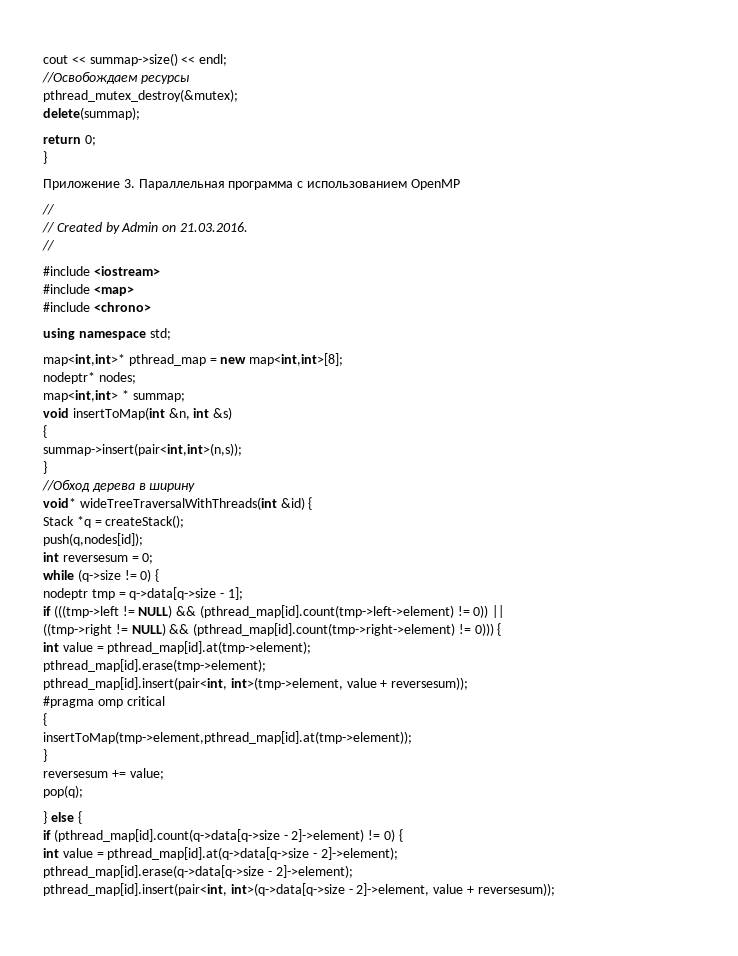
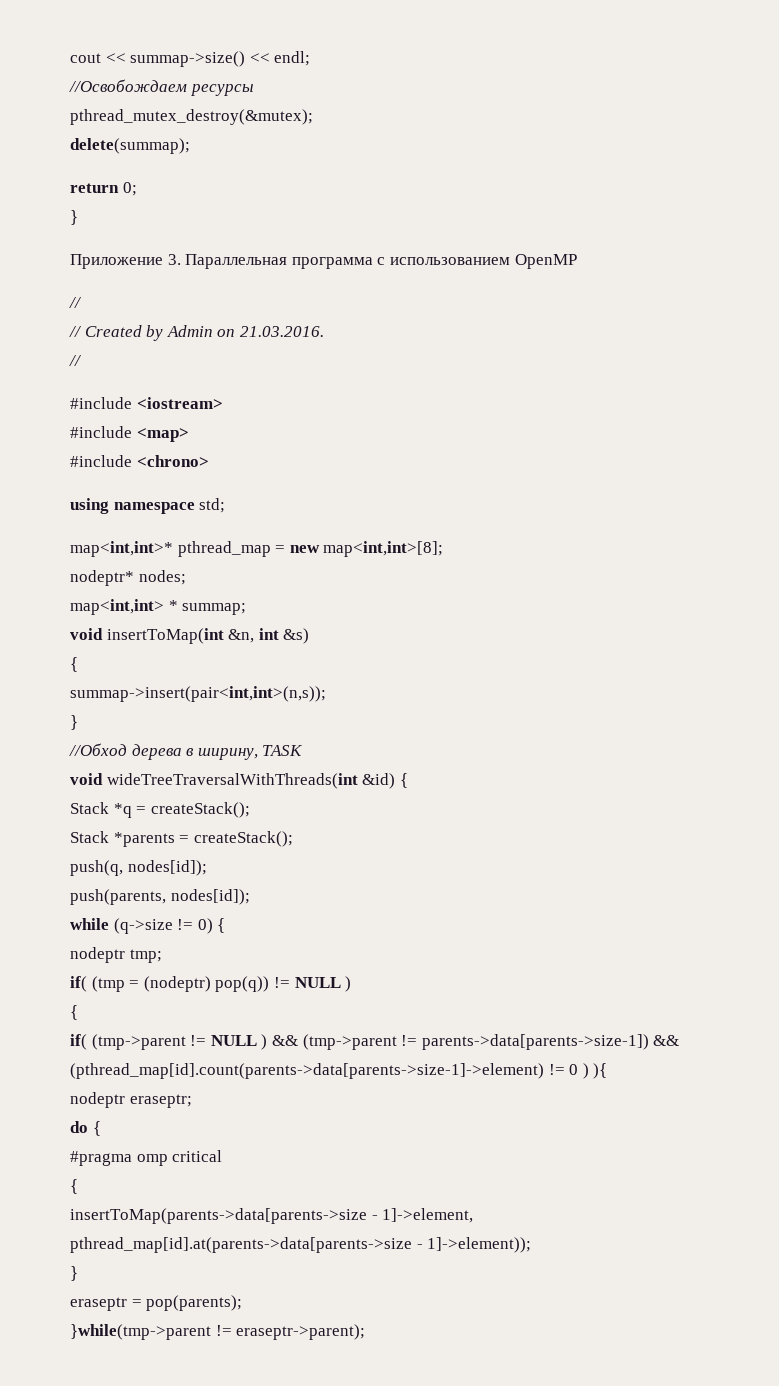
[149,483,196,492] [43,498,76,508] ширину // void* -> [197,745,304,760] [70,773,103,785] ширину, TASK // void
[43,533,143,546] [43,552,154,564] push(q,nodes[id]); // int reversesum = 0; -> [70,831,293,847] [70,860,207,876] [70,889,250,905] Stack *parents = createStack(); // push(q, nodes[id]); // push(parents, nodes[id]);
[91,587,243,600] [43,605,505,618] [43,623,502,636] [43,641,312,654] [43,659,266,672] [43,677,469,690] [43,696,165,708] [43,713,47,726] [43,731,412,744] [43,749,47,762] [43,768,164,780] [43,785,83,798] [43,811,82,824] [43,829,403,842] [43,847,398,860] [43,865,353,878] [43,883,555,896] tmp = q->data[q->size - 1]; // if (((tmp->left != NULL) && (pthread_map[id].count(tmp->left->element) != 0)) || // ((tmp->right != NULL) && (pthread_map[id].count(tmp->right->element) != 0))) { // int value = pthread_map[id].at(tmp->element); // pthread_map[id].erase(tmp->element); // pthread_map[id].insert(pair<int, int>(tmp->element, value + reversesum)); // #pragma omp critical // { // insertToMap(tmp->element,pthread_map[id].at(tmp->element)); // } // reversesum += value; // pop(q); // } else { // if (pthread_map[id].count(q->data[q->size - 2]->element) != 0) { // int value = pthread_map[id].at(q->data[q->size - 2]->element); // pthread_map[id].erase(q->data[q->size - 2]->element); // pthread_map[id].insert(pair<int, int>(q->data[q->size - 2]->element, value + reversesum)); -> [129,949,162,963] [70,976,352,992] [70,1005,78,1020] [70,1034,680,1050] [70,1063,608,1079] [70,1092,192,1108] [70,1121,101,1136] [70,1150,223,1166] [70,1179,78,1194] [70,1208,474,1224] [70,1237,532,1253] [70,1266,78,1281] [70,1295,243,1311] [70,1324,366,1340] tmp; // if( (tmp = (nodeptr) pop(q)) != NULL ) // { // if( (tmp->parent != NULL ) && (tmp->parent != parents->data[parents->size-1]) && (pthread_map[id].count(parents->data[parents->size-1]->element) != 0 ) ){ // nodeptr eraseptr; // do { // #pragma omp critical // { // insertToMap(parents->data[parents->size - 1]->element, pthread_map[id].at(parents->data[parents->size - 1]->element)); // } // eraseptr = pop(parents); // }while(tmp->parent != eraseptr->parent);

